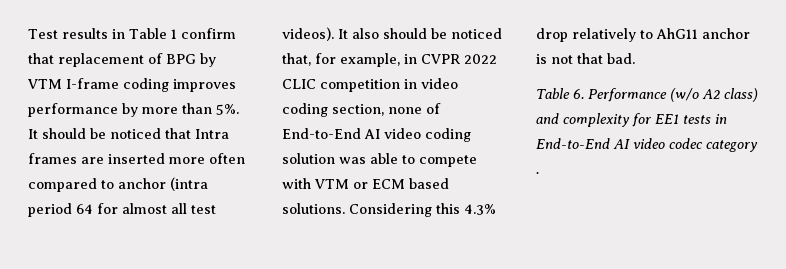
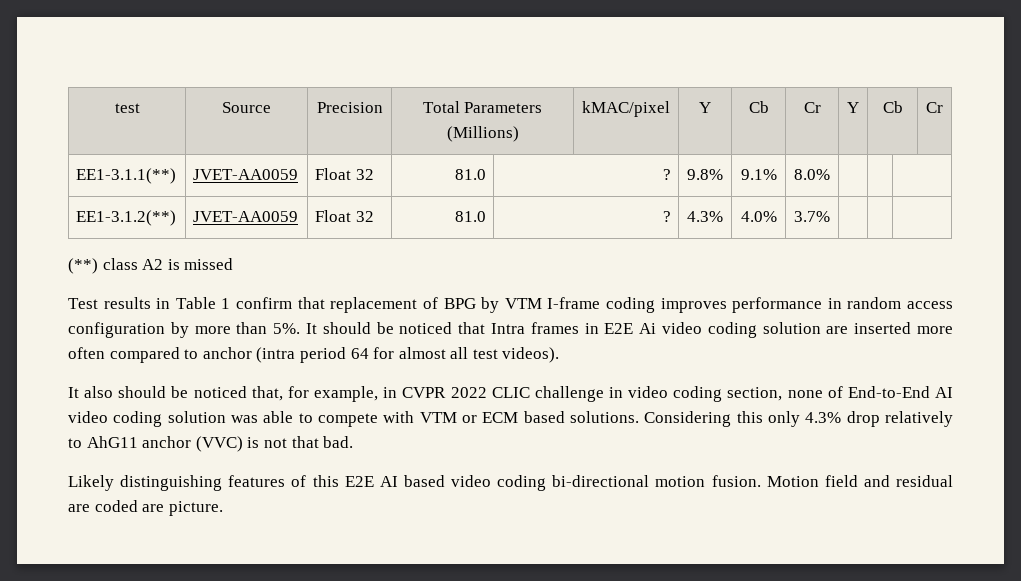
(28, 34) none -> [114,103,140,113] [222,102,271,113] [316,102,383,113] [422,101,543,113] [446,126,519,142] [582,101,670,117] [699,102,711,113] [748,101,769,113] [803,102,821,113] [847,102,859,113] [882,101,903,113] [926,102,943,113] [76,168,177,184] [193,169,299,180] [315,168,374,180] [454,169,486,180] [662,169,671,180] [687,169,723,180] [740,169,777,180] [794,169,830,180] [76,210,177,226] [193,211,299,222] [315,210,374,222] [454,211,486,222] [662,211,671,222] [687,211,723,222] [740,211,777,222] [794,211,830,222] [68,258,234,274] test | Source | Precision | Total Parameters (Millions) | kMAC/pixel | Y | Cb | Cr | Y | Cb | Cr // EE1-3.1.1(**) | JVET-AA0059 | Float 32 | 81.0 | ? | 9.8% | 9.1% | 8.0% | | | // EE1-3.1.2(**) | JVET-AA0059 | Float 32 | 81.0 | ? | 4.3% | 4.0% | 3.7% | | | // (**) class A2 is missed //
(118, 110) none -> [827,297,953,309] [68,322,165,338] in random access configuration
(77, 158) none -> [584,322,821,338] in E2E Ai video coding solution
(334, 34) none -> (560, 355) //
[320,79,400,92] competition -> [534,386,604,402] challenge
(460, 208) none -> [768,411,801,427] only
(750, 33) none -> [195,436,243,452] (VVC)
[536,88,758,102] [536,113,727,127] [536,138,758,152] [536,172,539,174] Table 6. Performance (w/o A2 class) and complexity for EE1 tests in End-to-End AI video codec category . -> [68,475,953,491] [68,500,223,516] Likely distinguishing features of this E2E AI based video coding bi-directional motion fusion. Motion field and residual are coded are picture.

